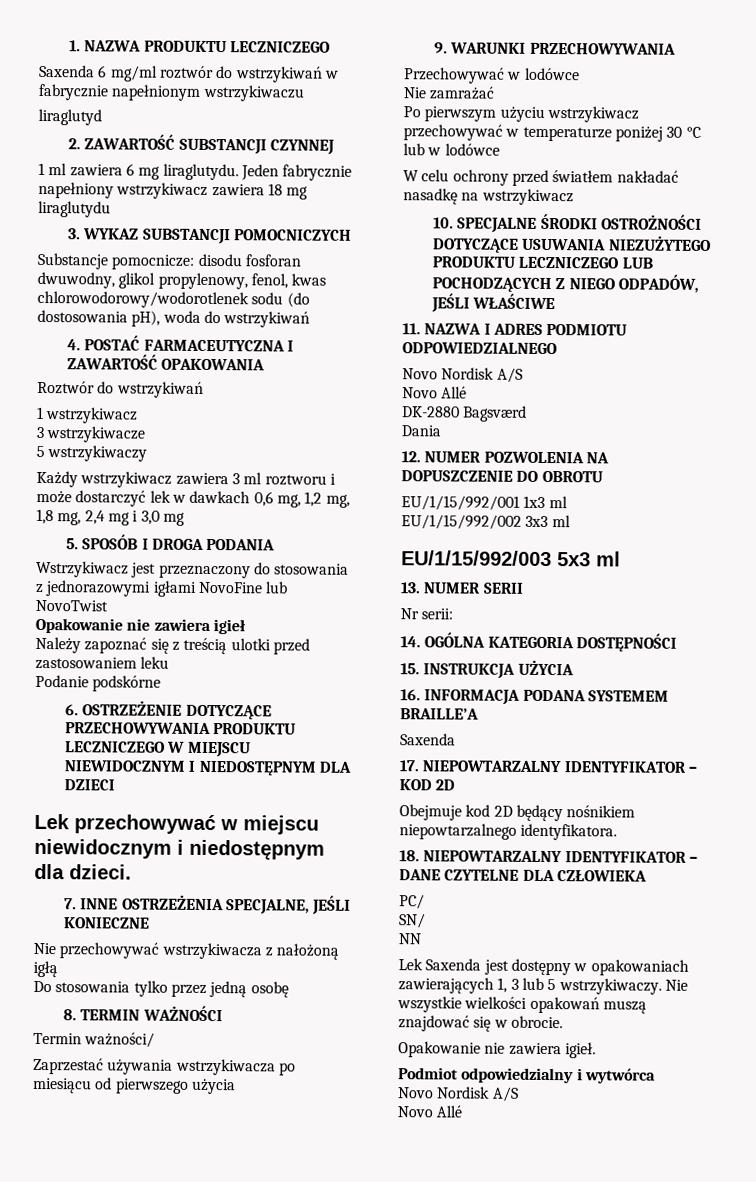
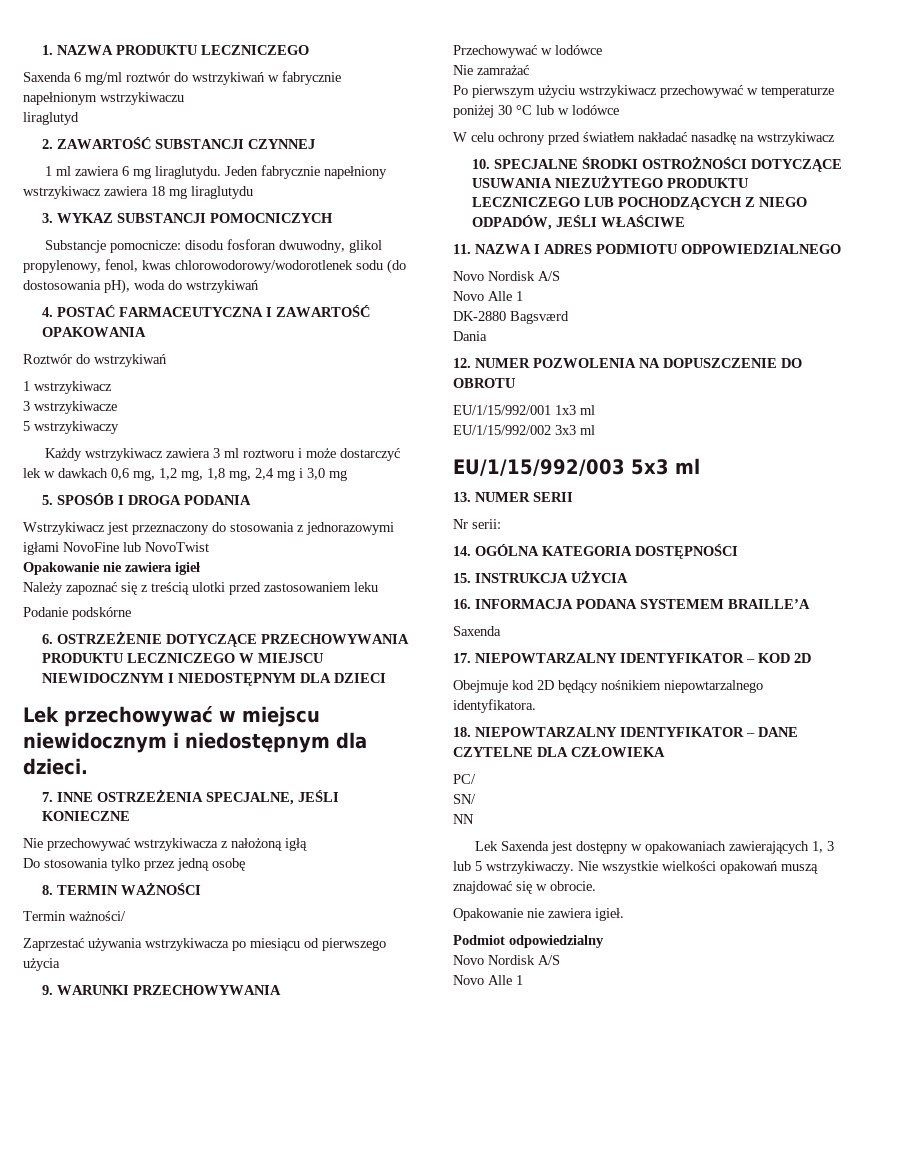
[441,386,468,399] Allé -> [488,291,523,301] Alle 1
[576,1068,656,1084] [397,1086,519,1102] [397,1105,463,1118] i wytwórca // Novo Nordisk A/S // Novo Allé -> [453,955,560,965] [453,975,523,985] // Novo Nordisk A/S // Novo Alle 1

